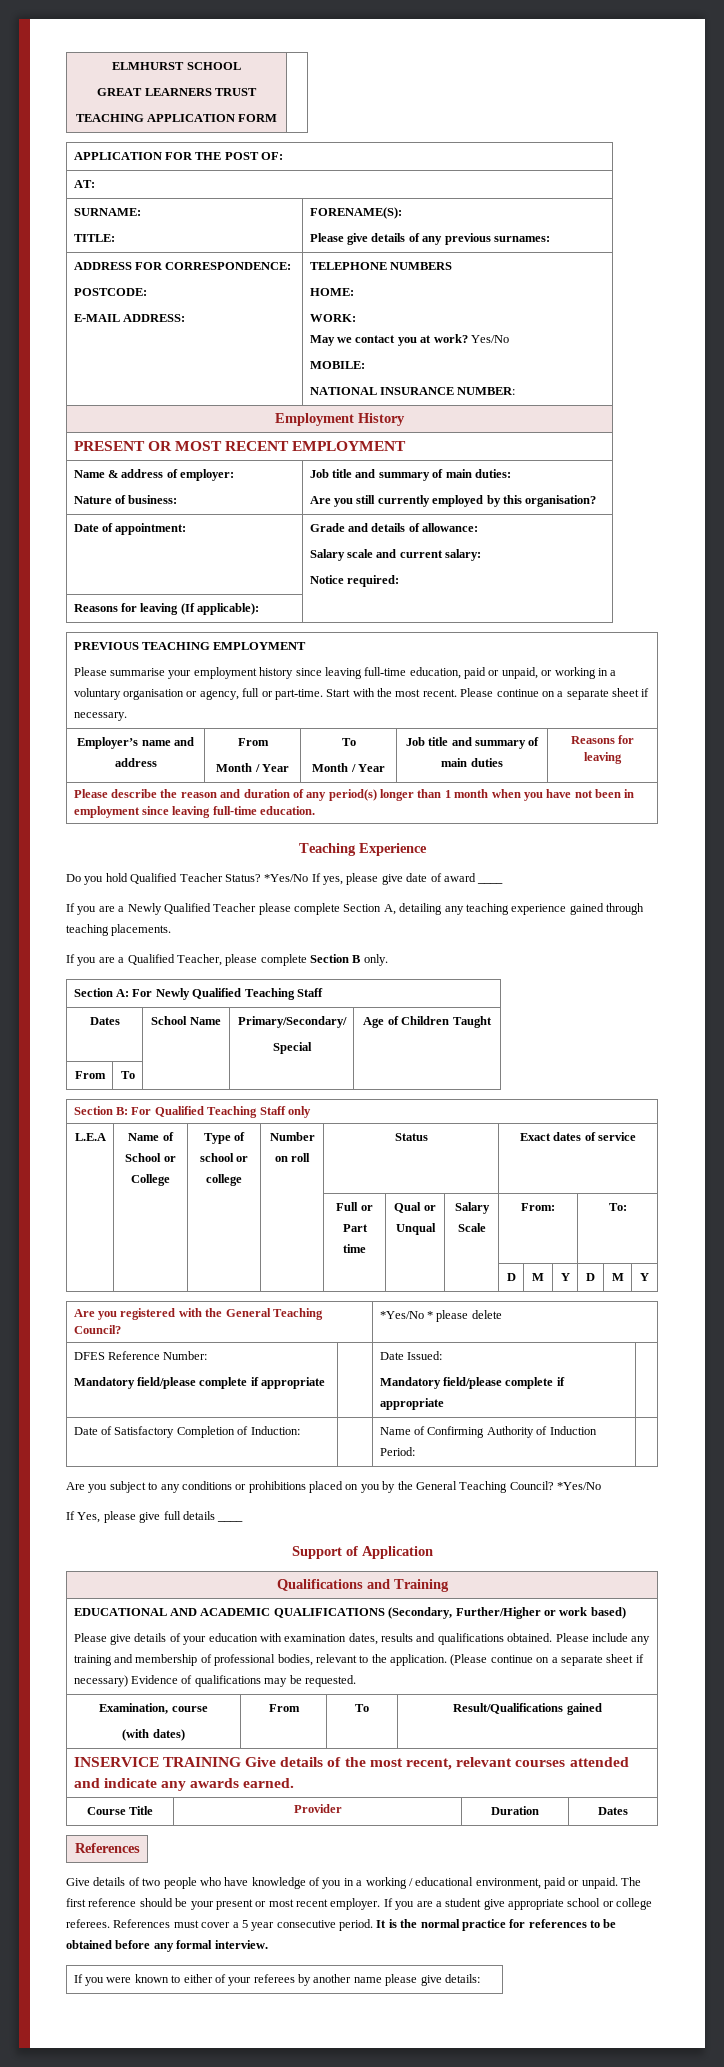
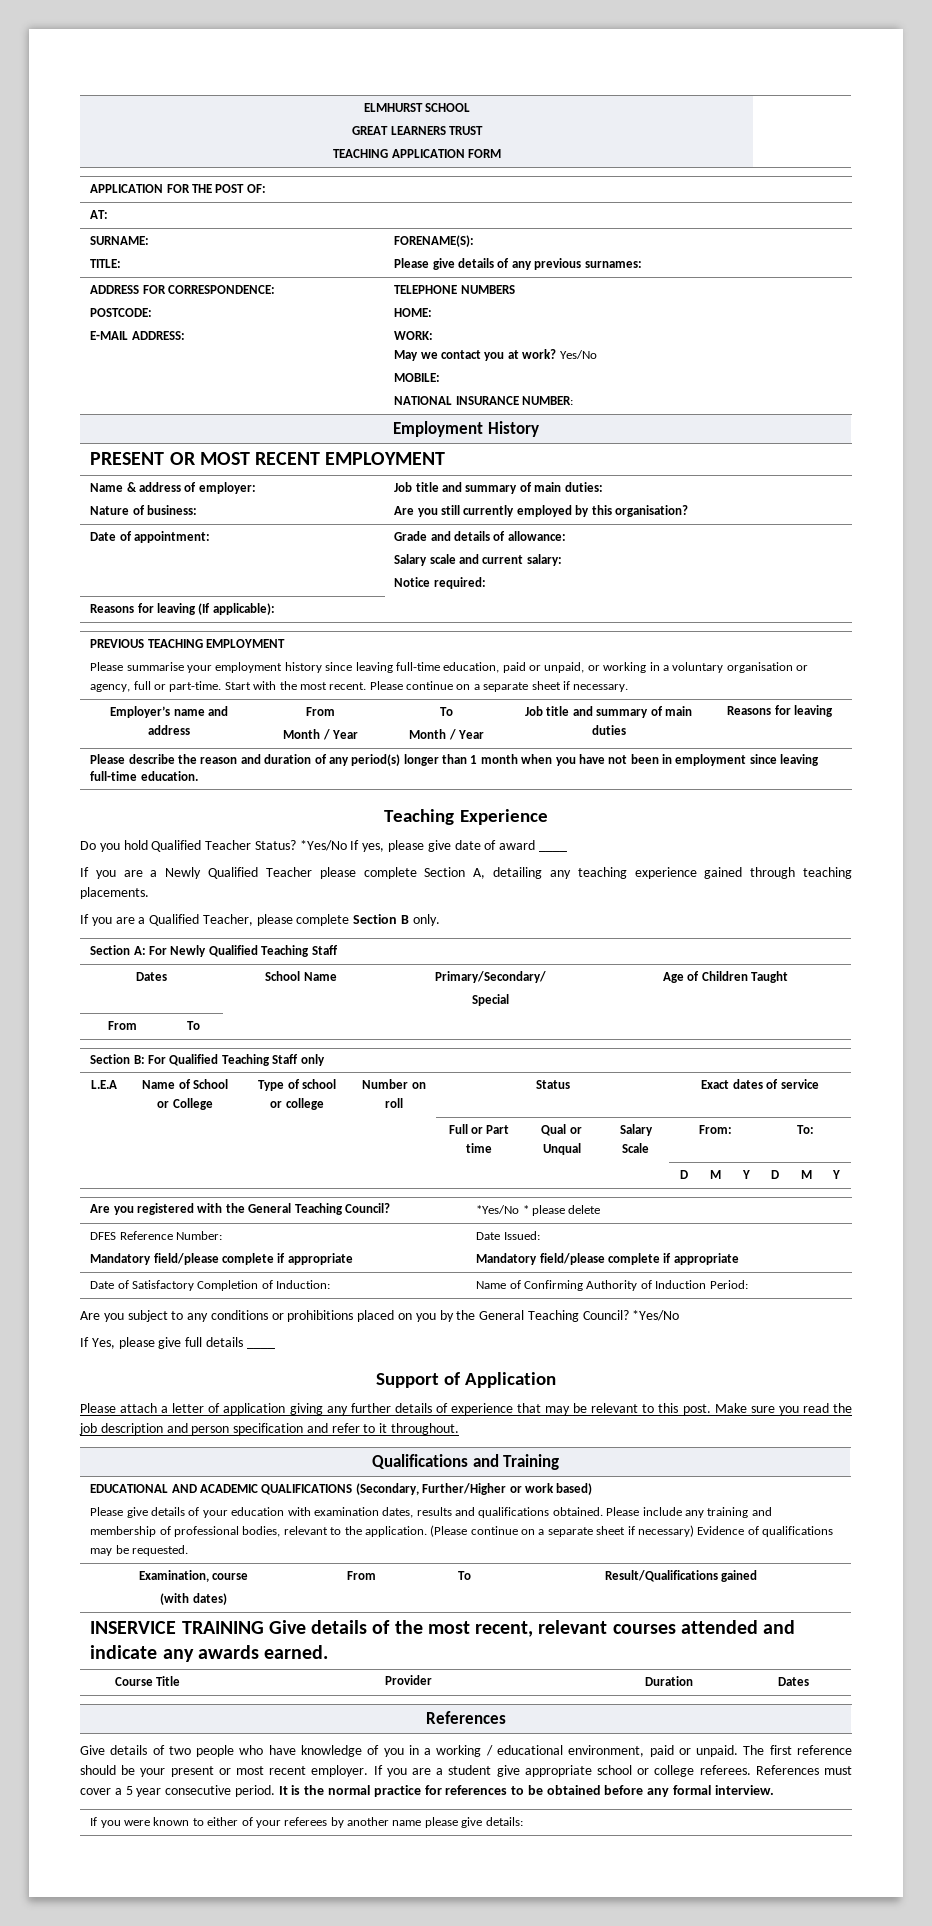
(433, 1552) none -> [80,1403,852,1415] [79,1423,460,1435] // Please attach a letter of application giving any further details of experience that may be relevant to this post. Make sure you read the job description and person specification and refer to it throughout.

